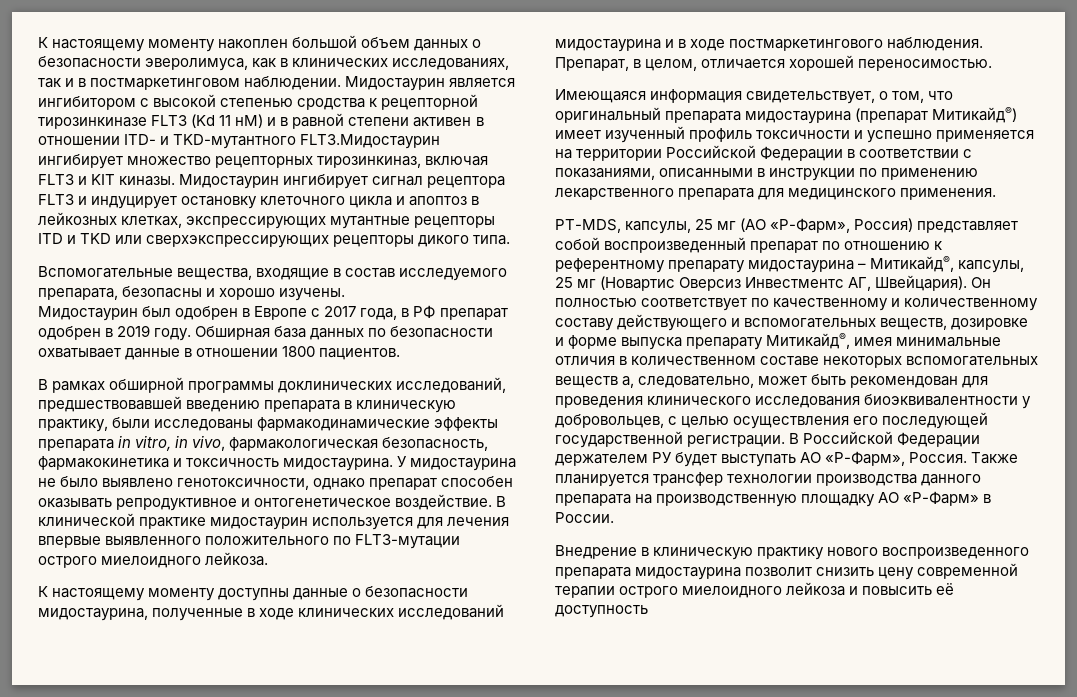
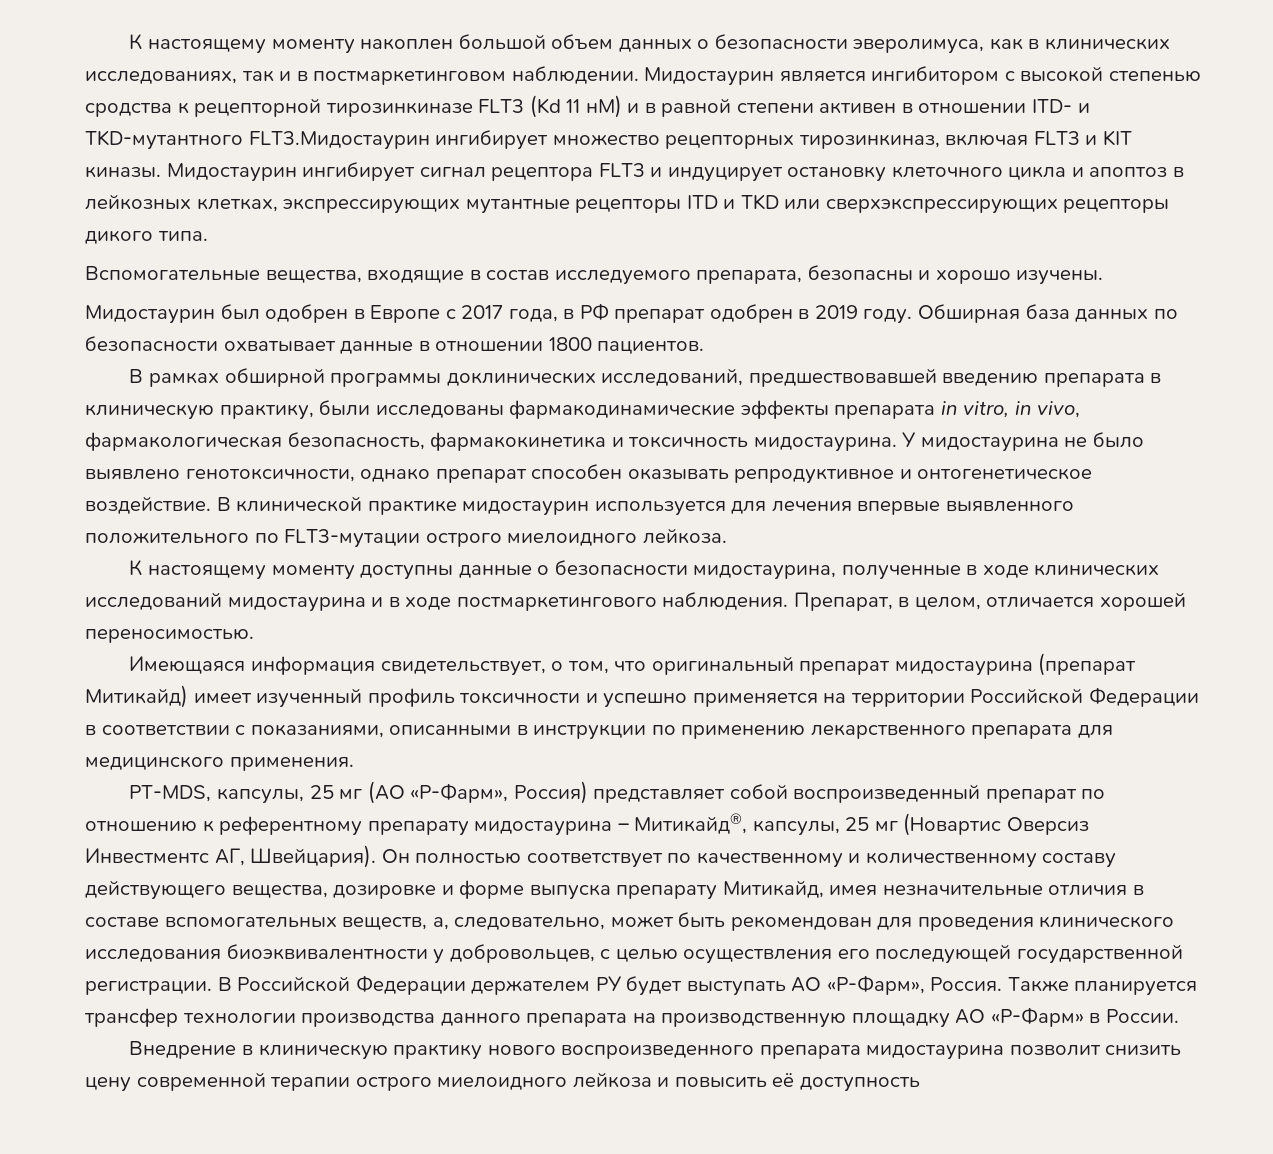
[665,111,742,123] препарата -> [799,661,891,675] препарат
[932,107,1018,123] Митикайд®) -> [85,685,188,708] Митикайд)
[731,318,948,330] и вспомогательных веществ, -> [231,885,328,898] вещества,
[766,333,1002,349] [555,356,1039,368] [555,376,618,388] Митикайд®, имея минимальные отличия в количественном составе некоторых вспомогательных веществ -> [722,880,1144,898] [85,917,428,930] Митикайд, имея незначительные отличия в составе вспомогательных веществ,

